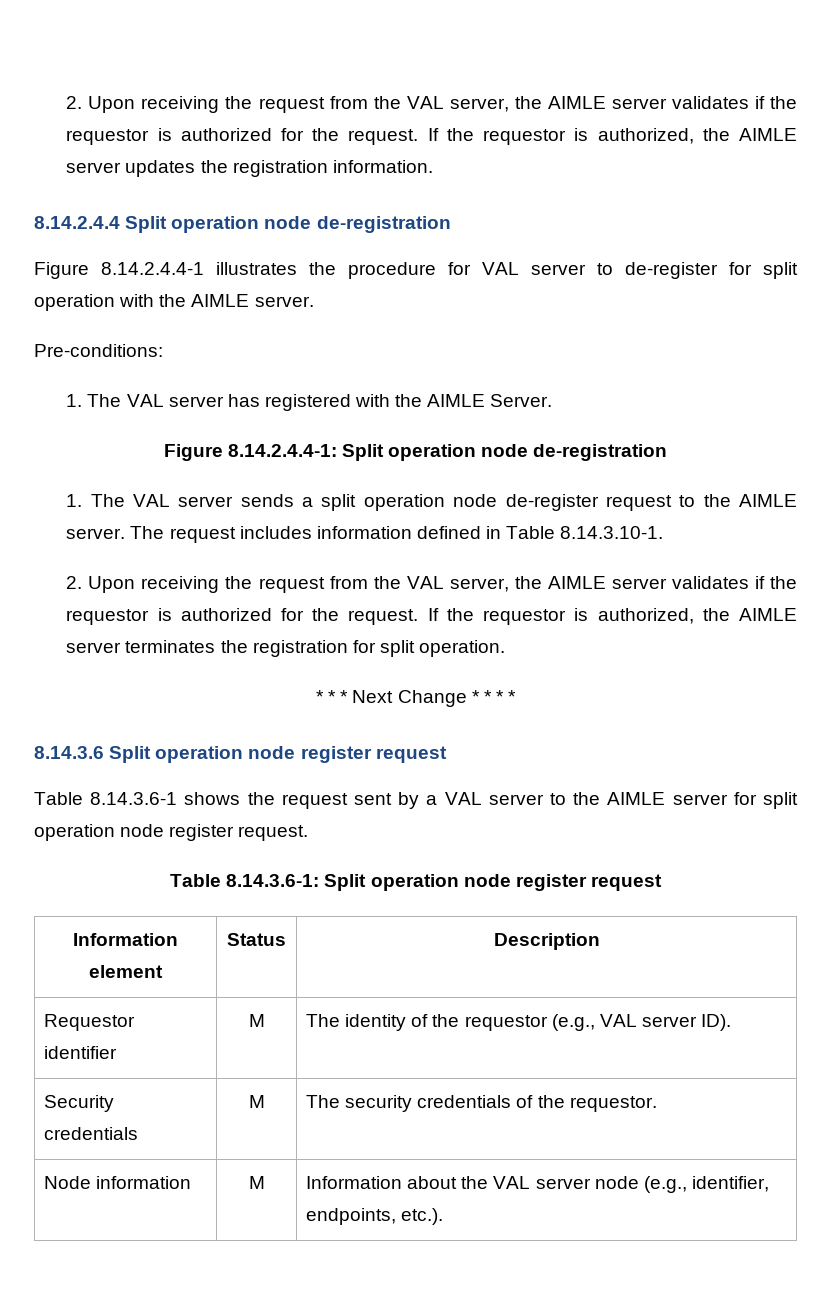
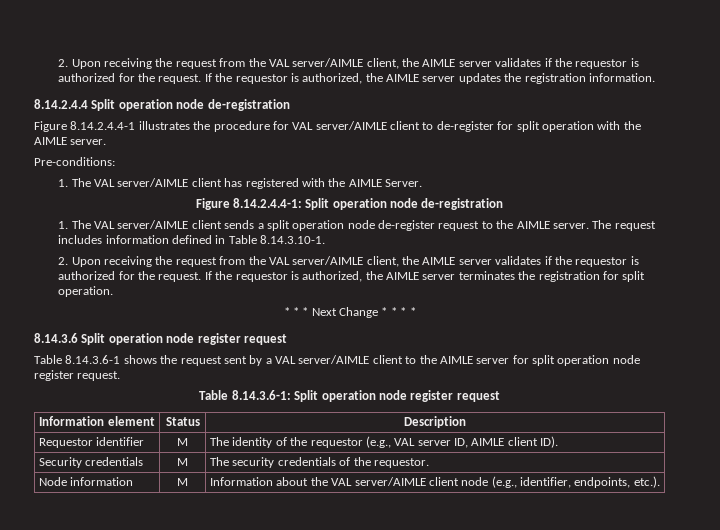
[66,96,509,113] 2. Upon receiving the request from the VAL server, -> [58,58,399,69] 2. Upon receiving the request from the VAL server/AIMLE client,
[531,264,586,275] server -> [315,121,420,130] server/AIMLE client
[168,396,224,407] server -> [117,178,222,187] server/AIMLE client
[178,496,234,507] server -> [117,220,222,229] server/AIMLE client
[449,578,509,592] server, -> [292,256,399,267] server/AIMLE client,
[488,794,544,805] server -> [298,355,403,364] server/AIMLE client
(697, 1021) none -> [454,437,538,448] ID, AIMLE client
[535,1178,591,1189] server -> [354,477,459,486] server/AIMLE client

